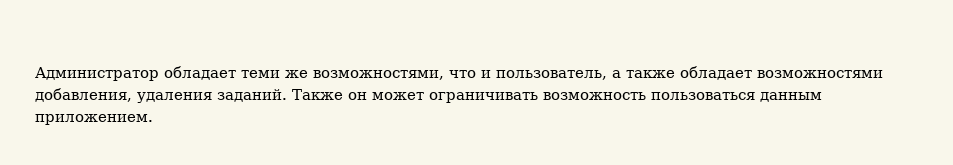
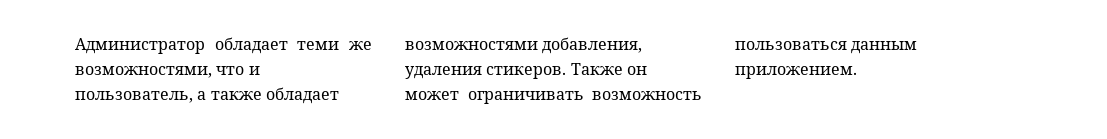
[217,89,287,102] заданий. -> [486,66,567,79] стикеров.

